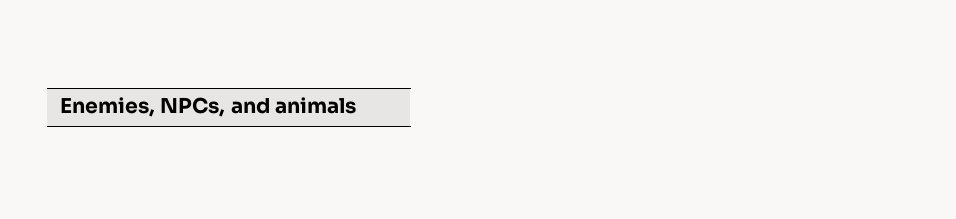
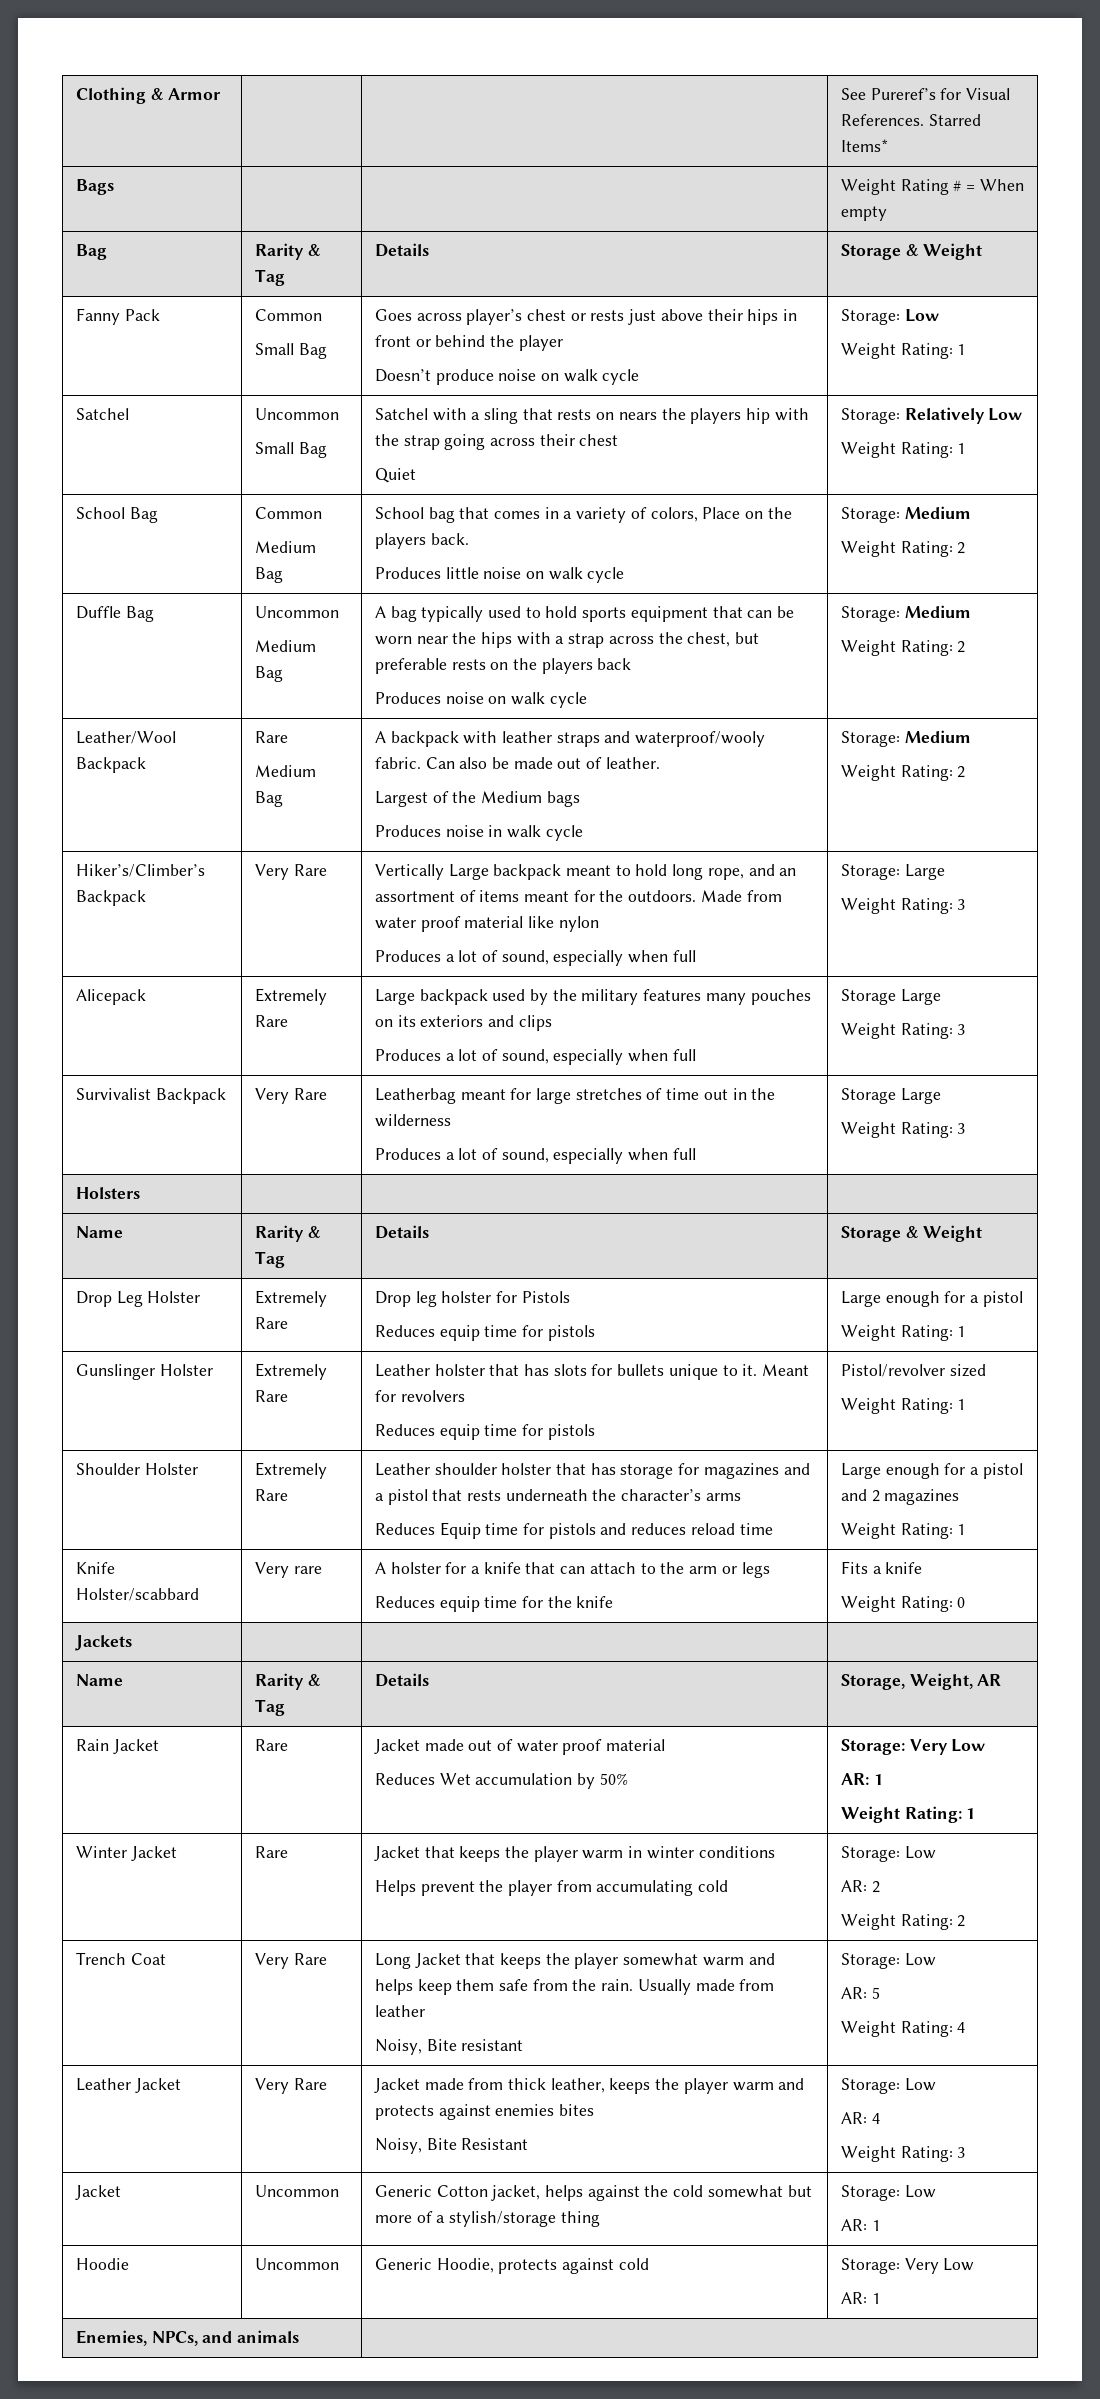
(59, 107) none -> [75,87,222,104] [840,88,1011,100] [840,114,981,126] [840,139,889,152] [75,179,114,195] [840,179,1024,195] [840,206,887,221] [75,244,107,260] [254,243,321,260] [254,269,285,286] [374,243,429,257] [840,243,983,260] [75,308,160,325] [254,309,322,321] [254,343,327,359] [374,309,798,325] [374,335,563,351] [374,369,640,385] [840,309,939,325] [840,343,966,359] [75,408,129,420] [254,408,339,420] [254,442,327,458] [374,408,809,424] [374,434,619,450] [374,468,416,483] [840,407,1023,424] [840,442,966,458] [75,507,158,523] [254,507,322,519] [254,541,316,553] [254,567,283,583] [374,507,792,523] [374,533,469,549] [374,567,625,583] [840,506,971,523] [840,541,966,557] [75,606,154,622] [254,606,339,618] [254,640,316,652] [254,666,283,682] [374,606,795,622] [374,632,760,648] [374,658,632,674] [374,692,587,708] [840,605,971,622] [840,640,966,656] [75,731,176,744] [75,757,146,773] [254,731,288,743] [254,765,316,777] [254,791,283,807] [374,731,766,747] [374,757,660,769] [374,791,580,807] [374,825,583,841] [840,730,971,747] [840,765,966,781] [75,864,205,877] [75,890,146,906] [254,864,327,880] [374,864,797,880] [374,890,782,902] [374,916,599,932] [374,950,696,966] [840,864,945,880] [840,898,966,914] [75,989,146,1005] [254,988,327,1005] [254,1015,288,1027] [374,989,811,1005] [374,1015,552,1031] [374,1049,696,1065] [840,989,941,1005] [840,1023,966,1039] [75,1088,226,1104] [254,1088,327,1104] [374,1088,776,1104] [374,1114,451,1127] [374,1148,696,1164] [840,1088,941,1104] [840,1122,966,1138] [75,1187,140,1199] [75,1226,123,1238] [254,1225,321,1242] [254,1251,285,1268] [374,1225,429,1239] [840,1225,983,1242] [75,1291,201,1307] [254,1290,327,1307] [254,1317,288,1329] [374,1291,570,1307] [374,1325,595,1341] [840,1291,1023,1307] [840,1325,966,1341] [75,1364,213,1380] [254,1363,327,1380] [254,1390,288,1402] [374,1364,810,1380] [374,1390,465,1402] [374,1424,595,1440] [840,1364,986,1377] [840,1398,966,1414] [75,1463,198,1475] [254,1462,327,1479] [254,1489,288,1501] [374,1463,810,1479] [374,1489,741,1505] [374,1522,773,1539] [840,1463,1023,1479] [840,1489,960,1505] [840,1523,966,1539] [75,1562,115,1574] [75,1588,199,1601] [254,1562,322,1578] [374,1562,770,1578] [374,1596,614,1612] [840,1561,923,1574] [840,1596,966,1612] [74,1635,132,1651] [75,1674,123,1686] [254,1673,321,1690] [254,1699,285,1716] [374,1673,429,1687] [840,1673,1002,1690] [75,1739,159,1754] [254,1739,288,1751] [373,1739,666,1755] [374,1773,628,1789] [840,1739,986,1755] [840,1773,883,1785] [840,1806,976,1823] [75,1846,177,1861] [254,1846,288,1858] [373,1846,775,1862] [374,1880,729,1896] [840,1846,936,1862] [840,1880,880,1893] [840,1914,966,1930] [75,1952,166,1965] [254,1953,327,1969] [374,1953,775,1969] [374,1979,775,1995] [374,2005,425,2017] [374,2039,524,2055] [840,1953,936,1969] [840,1987,880,1999] [840,2021,966,2037] [75,2078,181,2093] [254,2078,327,2094] [373,2078,805,2094] [374,2104,595,2120] [374,2138,529,2154] [840,2078,936,2094] [840,2112,880,2124] [840,2146,966,2162] [74,2185,121,2200] [254,2185,339,2197] [374,2185,812,2201] [374,2211,600,2227] [840,2185,936,2201] [840,2219,880,2231] [75,2258,129,2270] [254,2258,339,2270] [374,2258,649,2274] [840,2258,975,2274] [840,2292,880,2304] Clothing & Armor | | | See Pureref’s for Visual References. Starred Items* // Bags | | | Weight Rating # = When empty // Bag | Rarity & Tag | Details | Storage & Weight // Fanny Pack | Common // Small Bag | Goes across player’s chest or rests just above their hips in front or behind the player // Doesn’t produce noise on walk cycle | Storage: Low // Weight Rating: 1 // Satchel | Uncommon // Small Bag | Satchel with a sling that rests on nears the players hip with the strap going across their chest // Quiet | Storage: Relatively Low // Weight Rating: 1 // School Bag | Common // Medium Bag | School bag that comes in a variety of colors, Place on the players back. // Produces little noise on walk cycle | Storage: Medium // Weight Rating: 2 // Duffle Bag | Uncommon // Medium Bag | A bag typically used to hold sports equipment that can be worn near the hips with a strap across the chest, but preferable rests on the players back // Produces noise on walk cycle | Storage: Medium // Weight Rating: 2 // Leather/Wool Backpack | Rare // Medium Bag | A backpack with leather straps and waterproof/wooly fabric. Can also be made out of leather. // Largest of the Medium bags // Produces noise in walk cycle | Storage: Medium // Weight Rating: 2 // Hiker’s/Climber’s Backpack | Very Rare | Vertically Large backpack meant to hold long rope, and an assortment of items meant for the outdoors. Made from water proof material like nylon // Produces a lot of sound, especially when full | Storage: Large // Weight Rating: 3 // Alicepack | Extremely Rare | Large backpack used by the military features many pouches on its exteriors and clips // Produces a lot of sound, especially when full | Storage Large // Weight Rating: 3 // Survivalist Backpack | Very Rare | Leatherbag meant for large stretches of time out in the wilderness // Produces a lot of sound, especially when full | Storage Large // Weight Rating: 3 // Holsters | | | // Name | Rarity & Tag | Details | Storage & Weight // Drop Leg Holster | Extremely Rare | Drop leg holster for Pistols // Reduces equip time for pistols | Large enough for a pistol // Weight Rating: 1 // Gunslinger Holster | Extremely Rare | Leather holster that has slots for bullets unique to it. Meant for revolvers // Reduces equip time for pistols | Pistol/revolver sized // Weight Rating: 1 // Shoulder Holster | Extremely Rare | Leather shoulder holster that has storage for magazines and a pistol that rests underneath the character’s arms // Reduces Equip time for pistols and reduces reload time | Large enough for a pistol and 2 magazines // Weight Rating: 1 // Knife Holster/scabbard | Very rare | A holster for a knife that can attach to the arm or legs // Reduces equip time for the knife | Fits a knife // Weight Rating: 0 // Jackets | | | // Name | Rarity & Tag | Details | Storage, Weight, AR // Rain Jacket | Rare | Jacket made out of water proof material // Reduces Wet accumulation by 50% | Storage: Very Low // AR: 1 // Weight Rating: 1 // Winter Jacket | Rare | Jacket that keeps the player warm in winter conditions // Helps prevent the player from accumulating cold | Storage: Low // AR: 2 // Weight Rating: 2 // Trench Coat | Very Rare | Long Jacket that keeps the player somewhat warm and helps keep them safe from the rain. Usually made from leather // Noisy, Bite resistant | Storage: Low // AR: 5 // Weight Rating: 4 // Leather Jacket | Very Rare | Jacket made from thick leather, keeps the player warm and protects against enemies bites // Noisy, Bite Resistant | Storage: Low // AR: 4 // Weight Rating: 3 // Jacket | Uncommon | Generic Cotton jacket, helps against the cold somewhat but more of a stylish/storage thing | Storage: Low // AR: 1 // Hoodie | Uncommon | Generic Hoodie, protects against cold | Storage: Very Low // AR: 1 //

